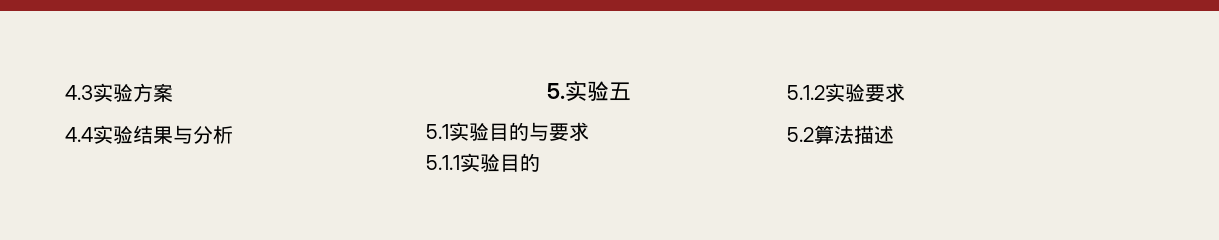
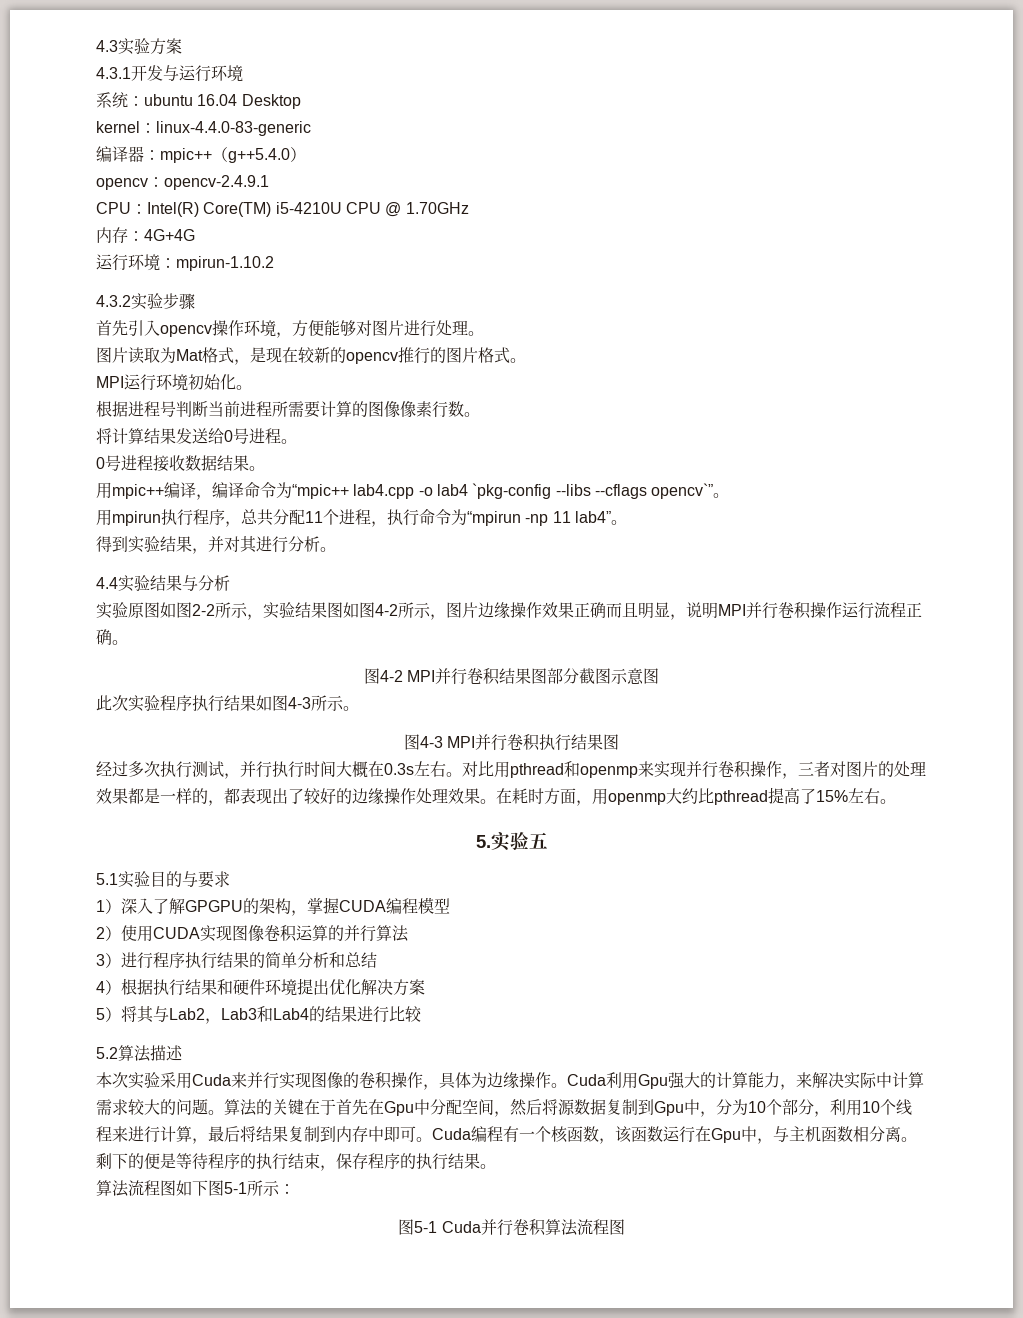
(173, 92) none -> [96,65,243,82] [96,92,301,109] [96,121,311,136] [96,146,306,163] [96,175,269,190] [96,202,469,217] [96,227,195,243] [96,254,274,271] [96,293,195,310] [96,320,484,338] [96,347,526,365] [96,374,252,391] [96,400,480,418] [96,428,297,444] [96,455,265,472] [96,482,730,500] [96,509,627,527] [96,536,336,554] // 4.3.1开发与运行环境 // 系统：ubuntu 16.04 Desktop // kernel：linux-4.4.0-83-generic // 编译器：mpic++（g++5.4.0） // opencv：opencv-2.4.9.1 // CPU：Intel(R) Core(TM) i5-4210U CPU @ 1.70GHz // 内存：4G+4G // 运行环境：mpirun-1.10.2 // 4.3.2实验步骤 // 首先引入opencv操作环境，方便能够对图片进行处理。 // 图片读取为Mat格式，是现在较新的opencv推行的图片格式。 // MPI运行环境初始化。 // 根据进程号判断当前进程所需要计算的图像像素行数。 // 将计算结果发送给0号进程。 // 0号进程接收数据结果。 // 用mpic++编译，编译命令为“mpic++ lab4.cpp -o lab4 `pkg-config --libs --cflags opencv`”。 // 用mpirun执行程序，总共分配11个进程，执行命令为“mpirun -np 11 lab4”。 // 得到实验结果，并对其进行分析。
(233, 134) none -> [96,602,922,620] [96,629,128,645] [363,668,660,685] [96,695,359,712] [403,734,620,751] [96,761,926,779] [96,787,896,806] // 实验原图如图2-2所示，实验结果图如图4-2所示，图片边缘操作效果正确而且明显，说明MPI并行卷积操作运行流程正确。 // 图4-2 MPI并行卷积结果图部分截图示意图 // 此次实验程序执行结果如图4-3所示。 // 图4-3 MPI并行卷积执行结果图 // 经过多次执行测试，并行执行时间大概在0.3s左右。对比用pthread和openmp来实现并行卷积操作，三者对图片的处理效果都是一样的，都表现出了较好的边缘操作处理效果。在耗时方面，用openmp大约比pthread提高了15%左右。
[426,153,540,172] [787,83,905,102] [787,125,894,144] 5.1.1实验目的 // 5.1.2实验要求 // 5.2算法描述 -> [96,897,450,916] [96,925,409,942] [96,952,377,969] [96,978,425,996] [96,1006,422,1024] [96,1045,183,1062] [96,1072,924,1090] [96,1099,912,1117] [96,1126,917,1144] [96,1153,496,1171] [96,1180,295,1197] [398,1219,625,1236] 1）深入了解GPGPU的架构，掌握CUDA编程模型 // 2）使用CUDA实现图像卷积运算的并行算法 // 3）进行程序执行结果的简单分析和总结 // 4）根据执行结果和硬件环境提出优化解决方案 // 5）将其与Lab2，Lab3和Lab4的结果进行比较 // 5.2算法描述 // 本次实验采用Cuda来并行实现图像的卷积操作，具体为边缘操作。Cuda利用Gpu强大的计算能力，来解决实际中计算需求较大的问题。算法的关键在于首先在Gpu中分配空间，然后将源数据复制到Gpu中，分为10个部分，利用10个线程来进行计算，最后将结果复制到内存中即可。Cuda编程有一个核函数，该函数运行在Gpu中，与主机函数相分离。剩下的便是等待程序的执行结束，保存程序的执行结果。 // 算法流程图如下图5-1所示： // 图5-1 Cuda并行卷积算法流程图

